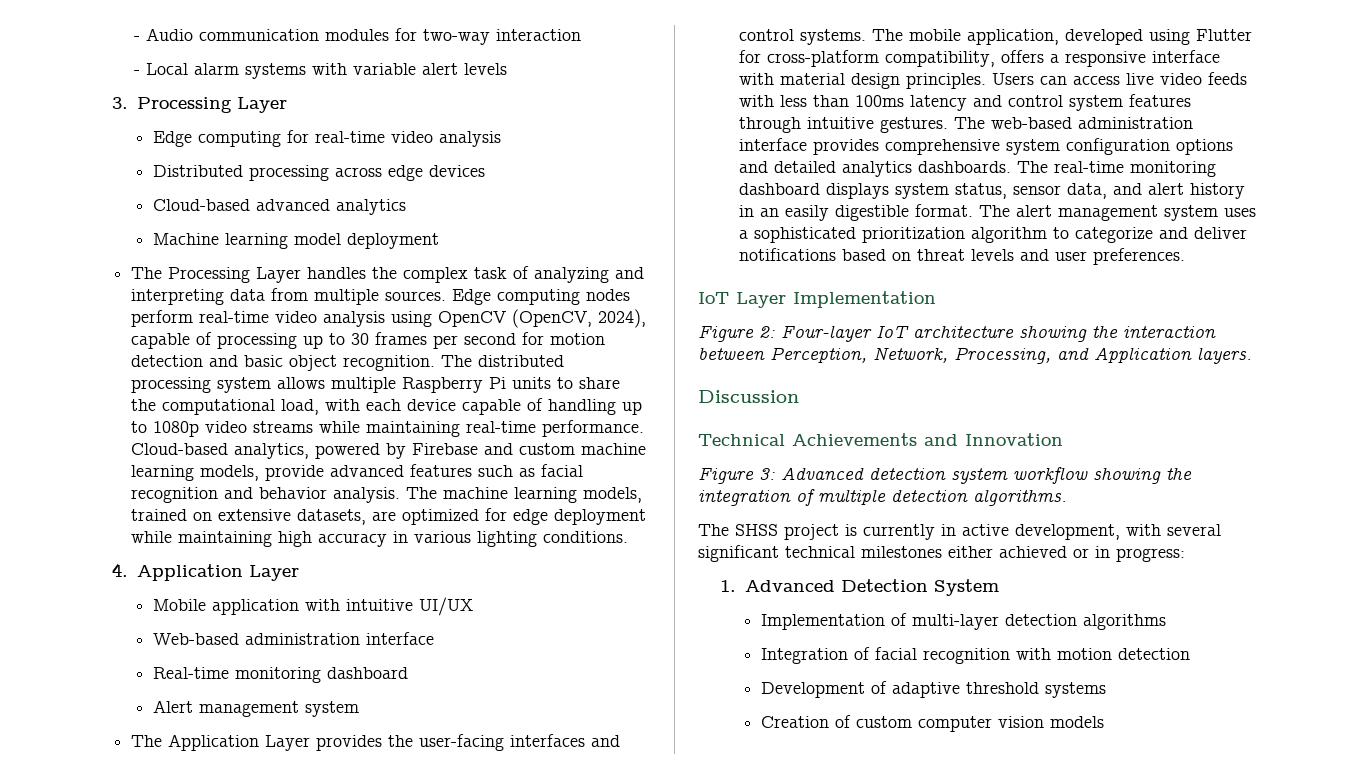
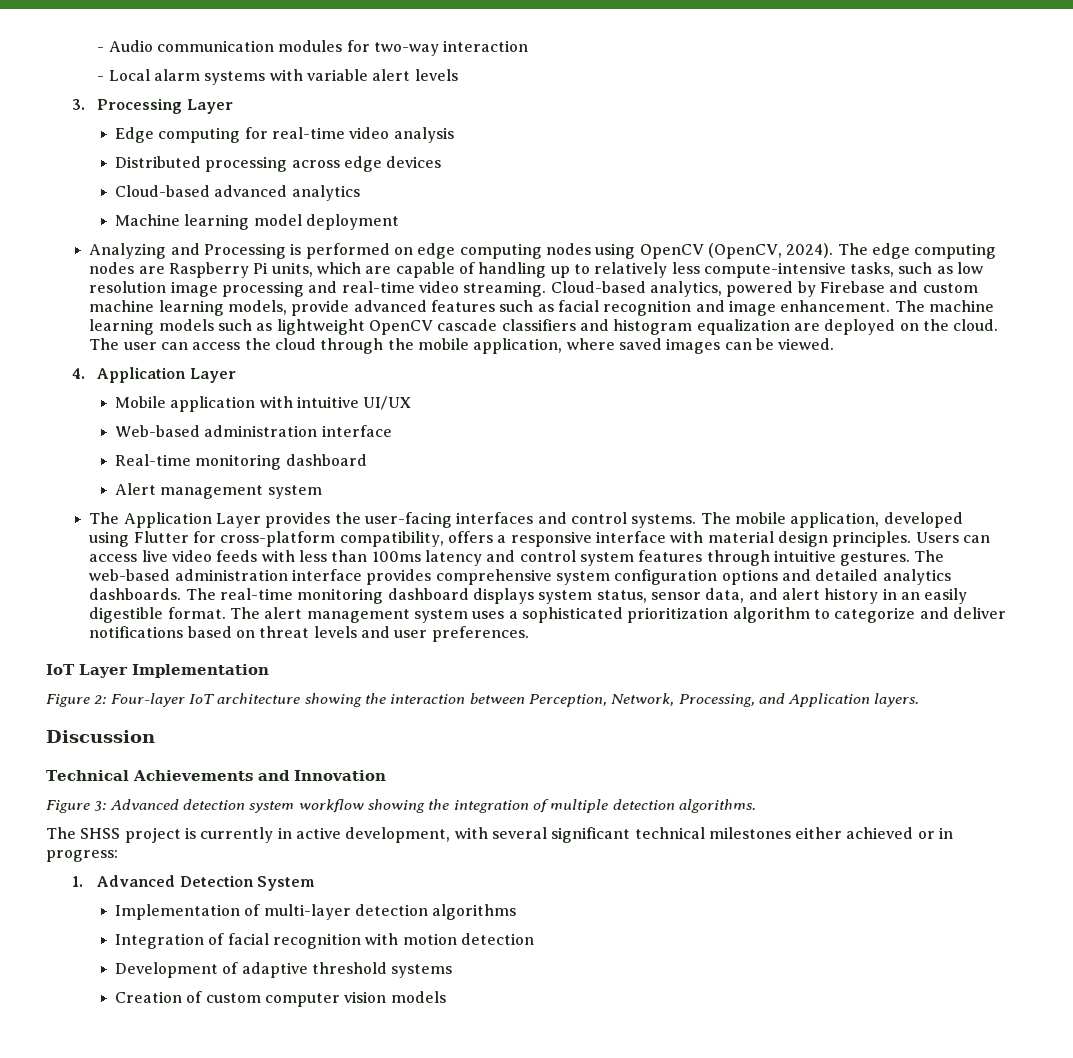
[131,266,645,283] [131,288,631,305] [131,309,647,328] [131,332,606,349] [131,355,565,371] [131,377,621,393] [131,399,457,415] The Processing Layer handles the complex task of analyzing and interpreting data from multiple sources. Edge computing nodes perform real-time video analysis using OpenCV (OpenCV, 2024), capable of processing up to 30 frames per second for motion detection and basic object recognition. The distributed processing system allows multiple Raspberry Pi units to share the computational load, with each device -> [89,243,997,259] [89,262,392,278] Analyzing and Processing is performed on edge computing nodes using OpenCV (OpenCV, 2024). The edge computing nodes are Raspberry Pi units, which are
[153,420,645,437] 1080p video streams while maintaining real-time performance. -> [594,262,984,278] [89,281,547,297] relatively less compute-intensive tasks, such as low resolution image processing and real-time video streaming.
[259,487,401,503] behavior analysis. -> [728,300,891,316] image enhancement.
[583,487,643,503] [131,508,647,525] [131,531,629,547] models, trained on extensive datasets, are optimized for edge deployment while maintaining high accuracy in various lighting conditions. -> [158,319,999,335] [89,338,835,354] models such as lightweight OpenCV cascade classifiers and histogram equalization are deployed on the cloud. The user can access the cloud through the mobile application, where saved images can be viewed.

